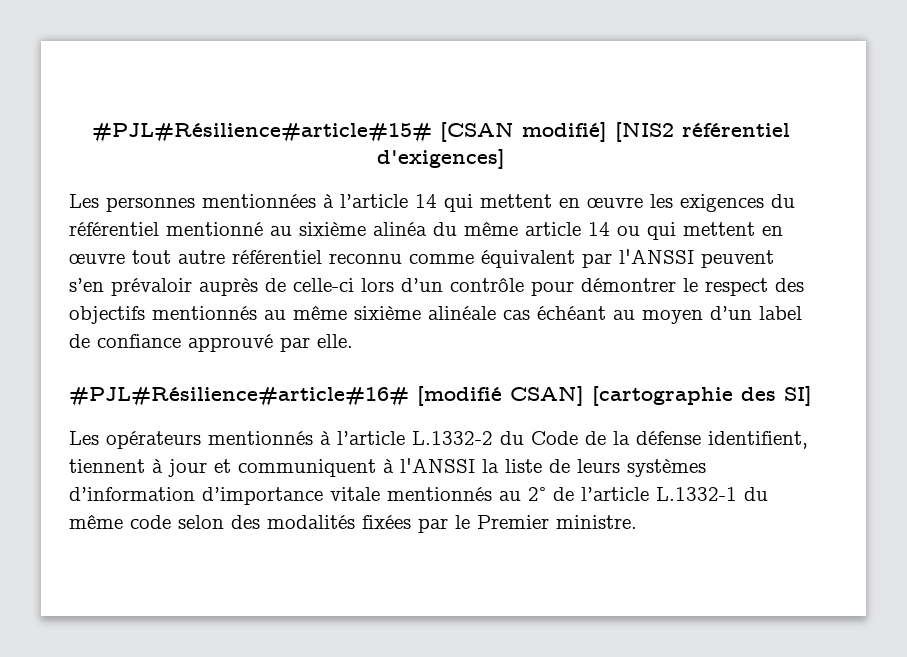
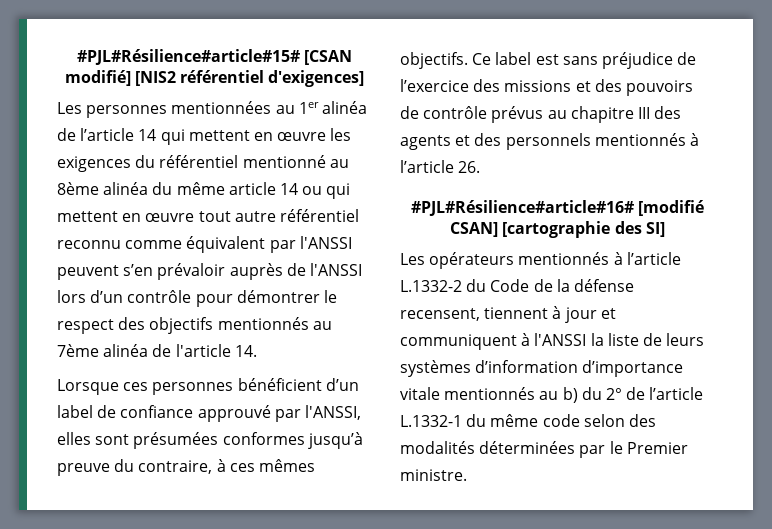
[323,194,334,208] à -> [275,101,367,114] [57,128,76,141] au 1er alinéa de
[299,222,366,236] sixième -> [57,182,99,195] 8ème
[293,278,354,292] celle-ci -> [309,263,362,276] l'ANSSI
[293,305,703,324] même sixième alinéale cas échéant au moyen -> [57,344,257,357] [57,378,322,395] 7ème alinéa de l'article 14. // Lorsque ces personnes bénéficient
[317,334,353,348] elle. -> [304,405,361,420] [57,432,363,449] [57,459,315,476] [400,52,697,69] [400,79,693,96] [400,106,682,123] [400,133,699,150] [400,160,481,173] l'ANSSI, elles sont présumées conformes jusqu’à preuve du contraire, à ces mêmes objectifs. Ce label est sans préjudice de l’exercice des missions et des pouvoirs de contrôle prévus au chapitre III des agents et des personnels mentionnés à l’article 26.
[708,431,808,449] identifient, -> [400,308,480,321] recensent,
(521, 496) none -> [562,387,602,403] b) du
[362,515,411,529] fixées -> [479,441,576,454] déterminées

